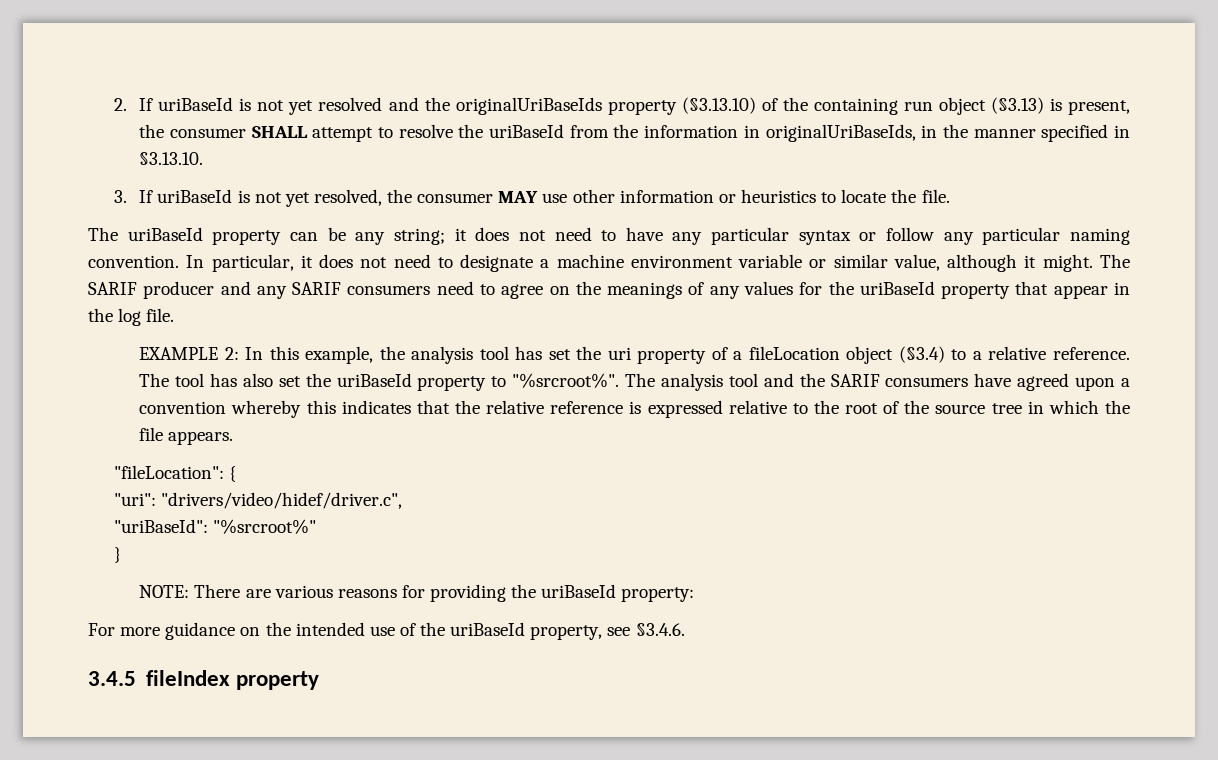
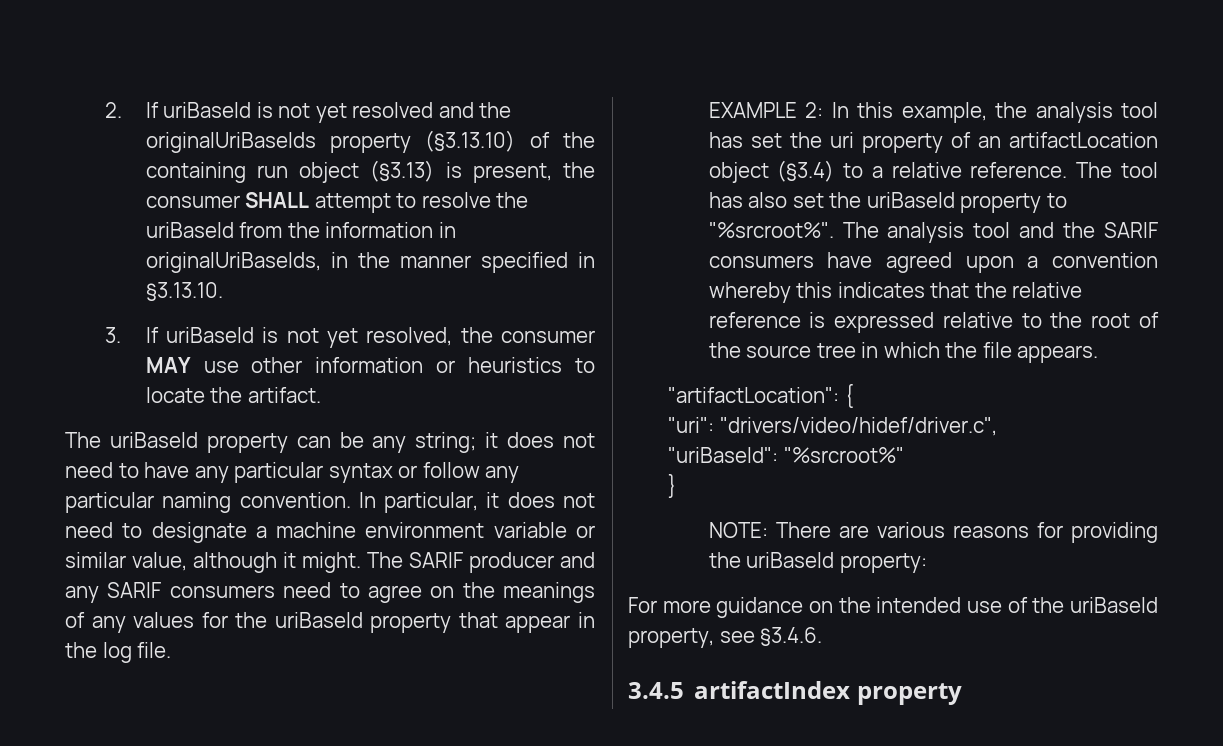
[921,189,950,203] file. -> [247,387,321,403] artifact.
[733,346,840,360] a fileLocation -> [977,132,1158,148] an artifactLocation
[113,465,224,479] "fileLocation": -> [668,387,840,403] "artifactLocation":
[145,670,230,686] fileIndex -> [694,681,851,699] artifactIndex

